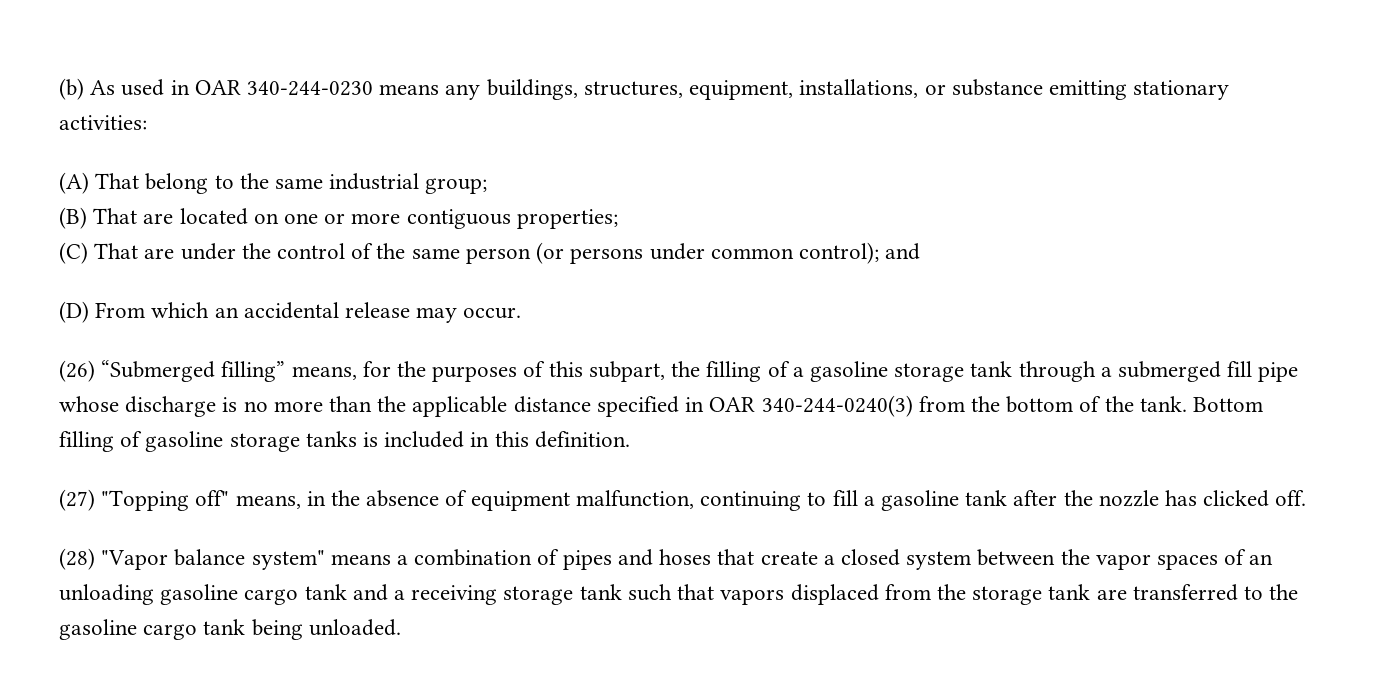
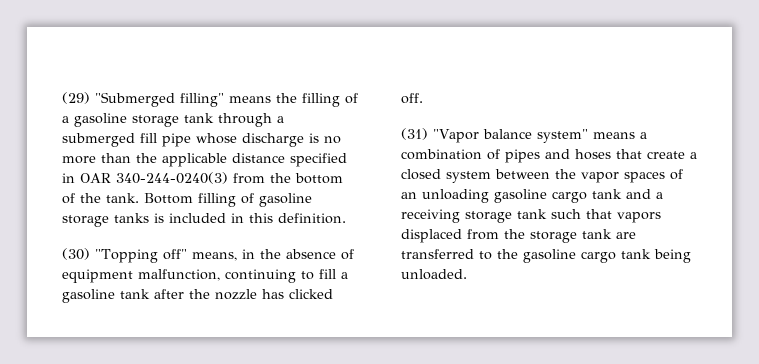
[59,78,1230,100] [59,115,147,130] [59,172,488,194] [59,207,618,229] [59,242,921,264] [59,301,522,323] [59,360,665,382] (b) As used in OAR 340-244-0230 means any buildings, structures, equipment, installations, or substance emitting stationary activities: // (A) That belong to the same industrial group; // (B) That are located on one or more contiguous properties; // (C) That are under the control of the same person (or persons under common control); and // (D) From which an accidental release may occur. // (26) “Submerged filling” means, for the purposes of this subpart, -> [62,92,271,107] (29) "Submerged filling" means
[59,489,95,511] (27) -> [62,248,90,260] (30)
[59,548,95,570] (28) -> [401,128,428,140] (31)

